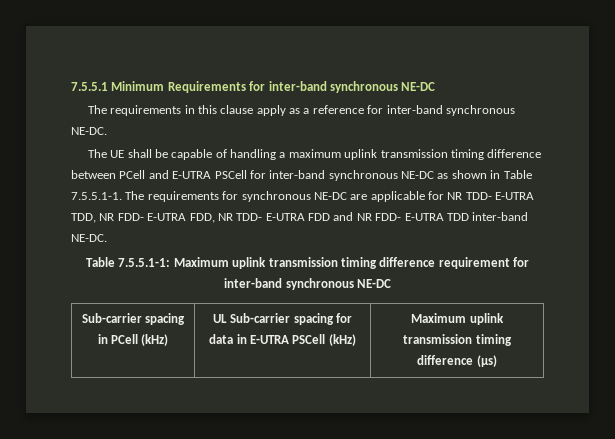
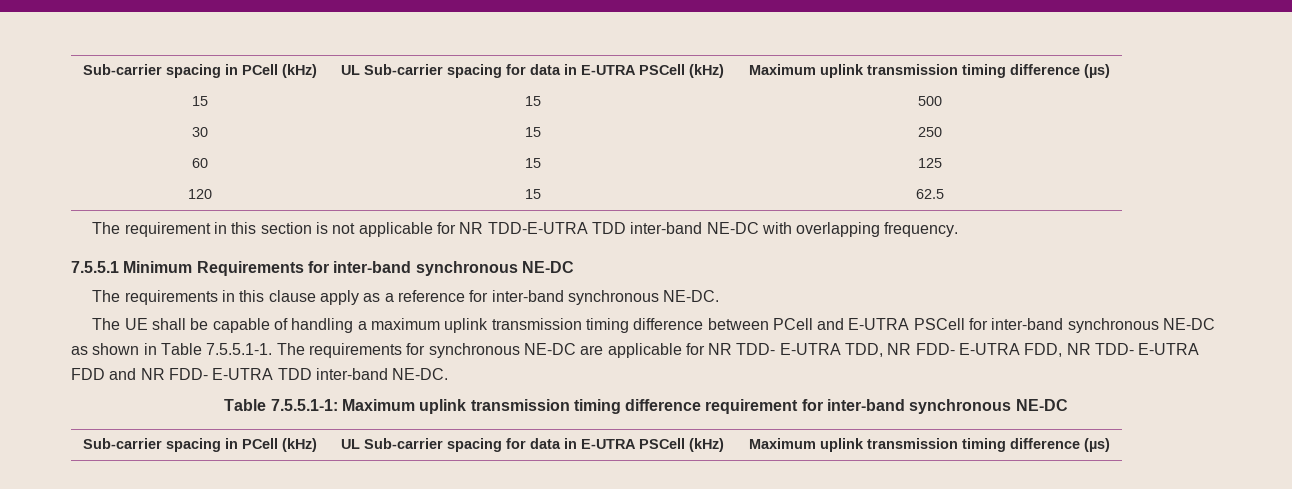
(71, 86) none -> [82,64,317,78] [341,64,724,78] [749,64,1110,78] [191,96,208,106] [524,96,541,106] [917,96,942,106] [191,127,208,137] [524,127,541,137] [917,127,942,137] [191,158,208,168] [524,158,541,168] [917,158,942,168] [187,189,212,199] [524,189,541,199] [915,189,944,199] [92,222,959,237] Sub-carrier spacing in PCell (kHz) | UL Sub-carrier spacing for data in E-UTRA PSCell (kHz) | Maximum uplink transmission timing difference (µs) // 15 | 15 | 500 // 30 | 15 | 250 // 60 | 15 | 125 // 120 | 15 | 62.5 // The requirement in this section is not applicable for NR TDD-E-UTRA TDD inter-band NE-DC with overlapping frequency. //

